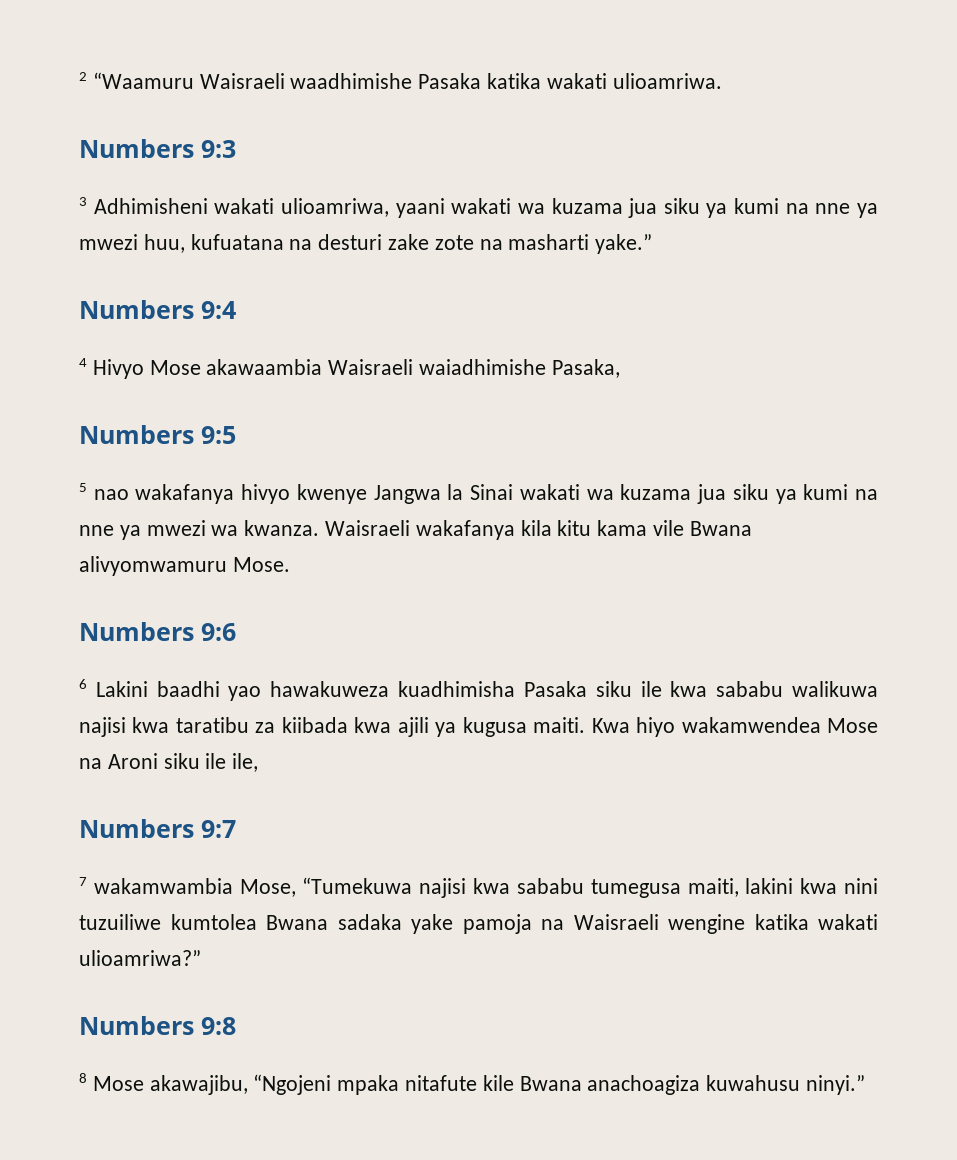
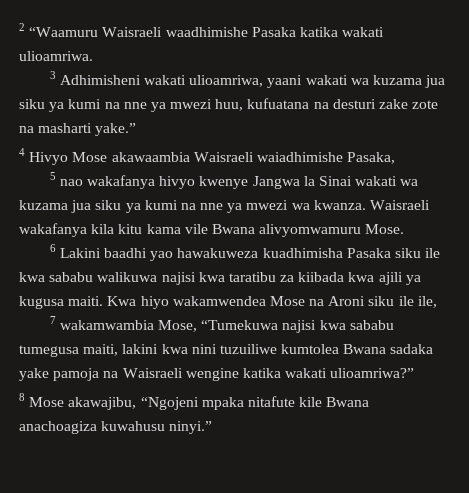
[79,139,236,158] // Numbers 9:3 -> (93, 56) none
[79,300,236,319] // Numbers 9:4 -> (137, 129) none
[79,425,236,444] // Numbers 9:5 -> (396, 158) none
[79,622,236,641] // Numbers 9:6 -> (405, 229) none
[79,819,236,838] // Numbers 9:7 -> (437, 302) none
[79,1016,236,1035] // Numbers 9:8 -> (415, 373) none

